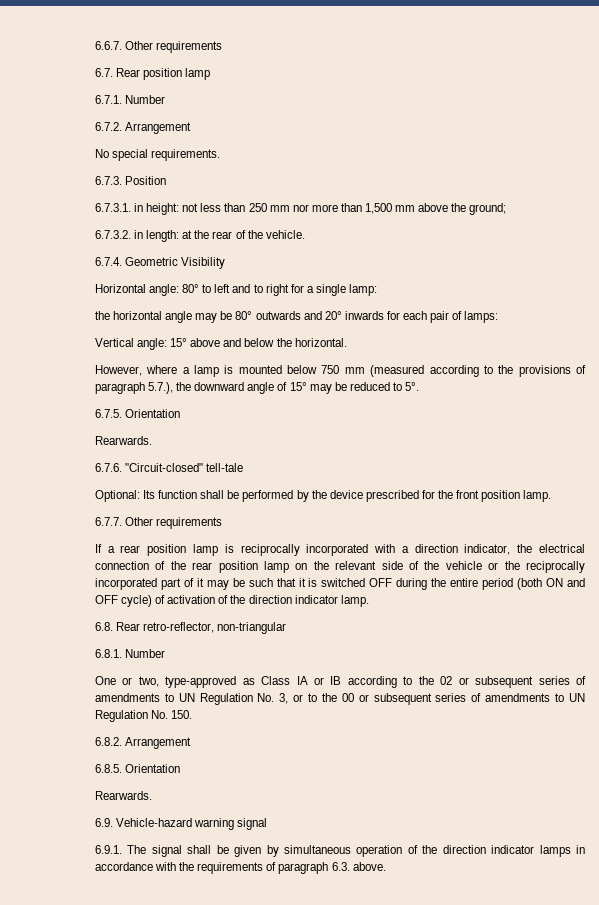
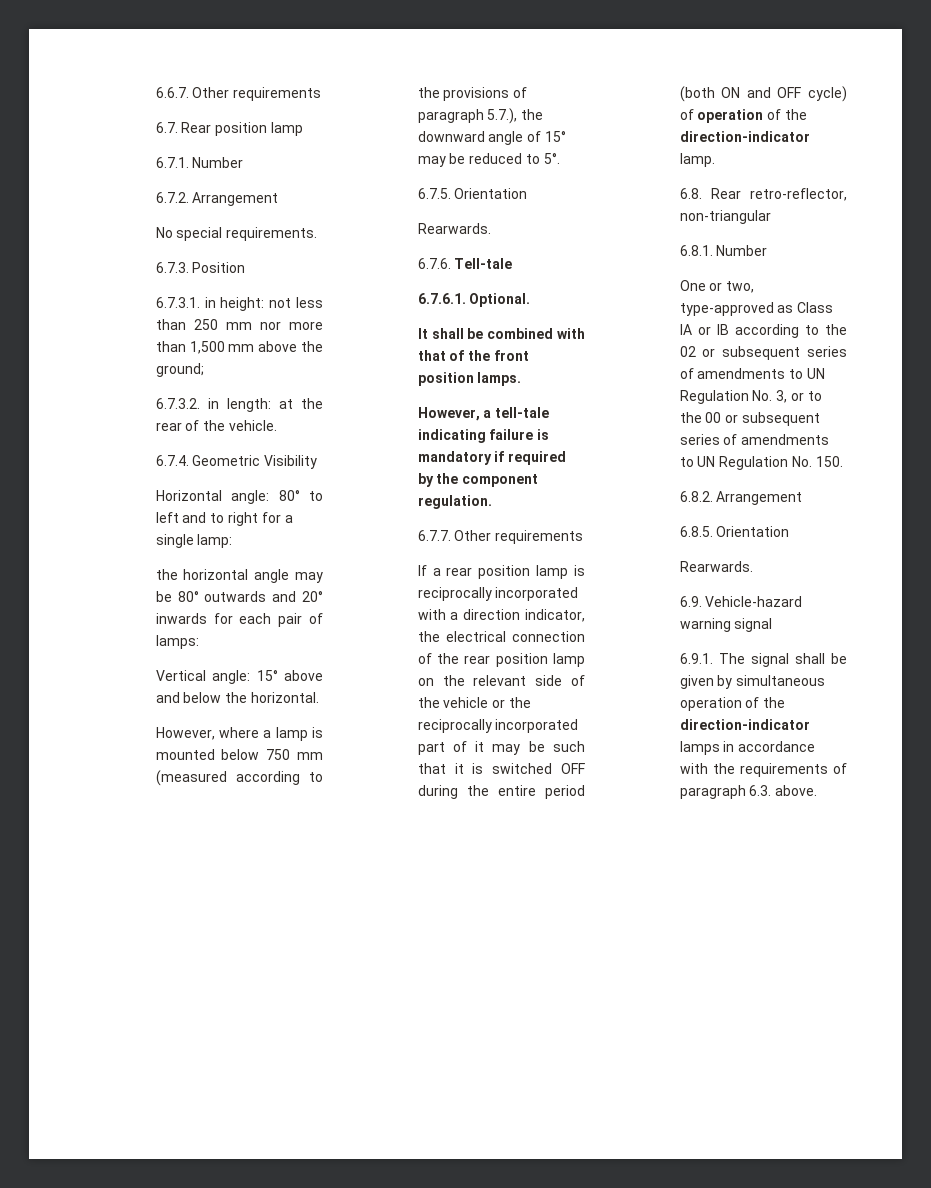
[125,463,244,472] [94,490,552,502] "Circuit-closed" tell-tale // Optional: Its function shall be performed by the device prescribed for the front position lamp. -> [454,258,513,269] [417,293,531,307] [417,328,585,339] [417,350,530,361] [417,372,522,386] [417,407,550,421] [417,429,550,443] [417,451,567,465] [417,473,539,487] [417,495,492,509] Tell-tale // 6.7.6.1. Optional. // It shall be combined with that of the front position lamps. // However, a tell-tale indicating failure is mandatory if required by the component regulation.
[167,595,338,604] activation of the direction indicator -> [697,109,808,123] [679,131,810,142] operation of the direction-indicator
[442,845,535,854] direction indicator -> [679,719,810,730] direction-indicator

